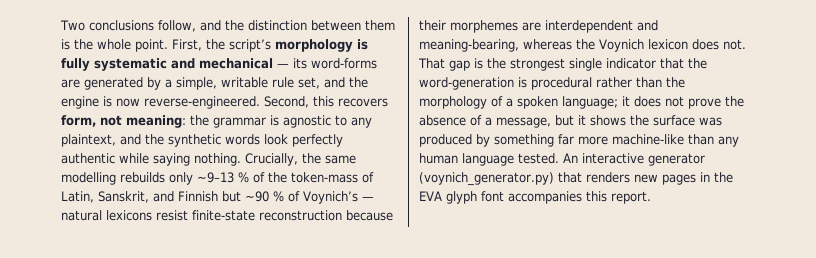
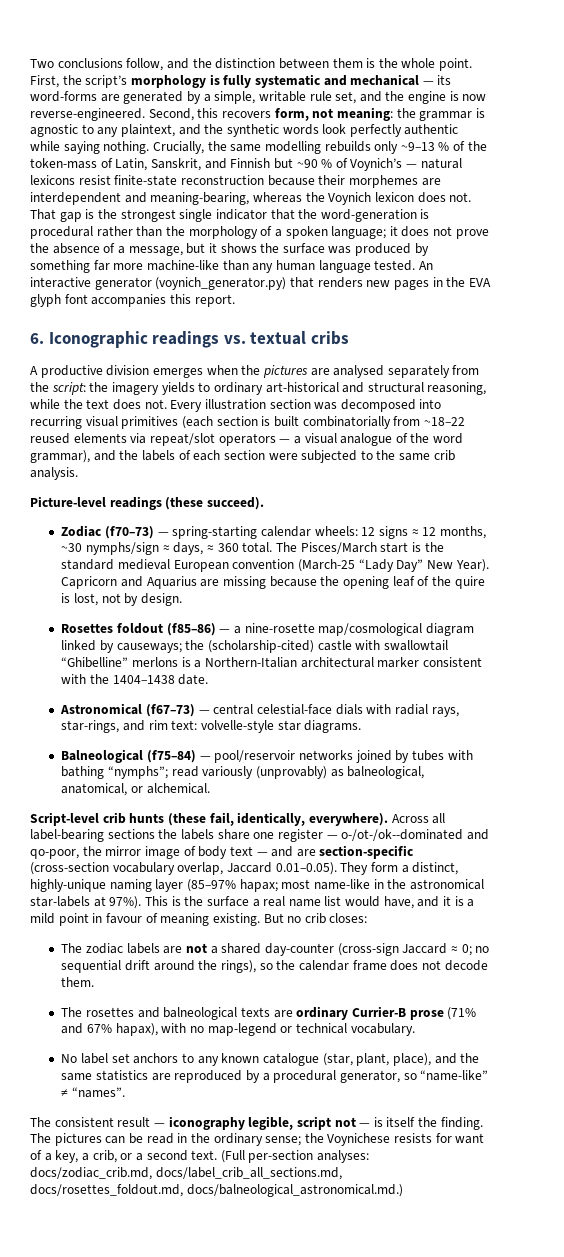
(651, 197) none -> [30,331,349,348] [30,365,480,378] [30,382,487,395] [30,399,442,412] [30,416,465,429] [30,433,464,446] [30,450,455,463] [30,467,78,480] [30,496,264,510] [61,525,486,539] [61,542,444,555] [61,559,489,572] [61,576,485,589] [61,593,182,606] [61,623,474,636] [61,640,448,653] [61,657,482,668] [61,674,209,685] [60,703,459,717] [61,720,362,733] [61,749,473,763] [61,766,425,779] [61,783,210,796] [30,812,446,826] [30,829,489,842] [30,845,414,859] [30,862,459,875] [30,879,484,892] [30,896,475,909] [30,913,368,926] [61,943,490,956] [61,960,488,973] [61,977,95,987] [61,1006,477,1020] [61,1023,415,1036] [61,1053,480,1066] [61,1070,489,1083] [61,1087,126,1098] [30,1116,483,1130] [30,1133,485,1146] [30,1150,370,1163] [30,1167,342,1180] [30,1184,403,1197] // 6. Iconographic readings vs. textual cribs // A productive division emerges when the pictures are analysed separately from the script: the imagery yields to ordinary art-historical and structural reasoning, while the text does not. Every illustration section was decomposed into recurring visual primitives (each section is built combinatorially from ~18–22 reused elements via repeat/slot operators — a visual analogue of the word grammar), and the labels of each section were subjected to the same crib analysis. // Picture-level readings (these succeed). // Zodiac (f70–73) — spring-starting calendar wheels: 12 signs ≈ 12 months, ~30 nymphs/sign ≈ days, ≈ 360 total. The Pisces/March start is the standard medieval European convention (March-25 “Lady Day” New Year). Capricorn and Aquarius are missing because the opening leaf of the quire is lost, not by design. // Rosettes foldout (f85–86) — a nine-rosette map/cosmological diagram linked by causeways; the (scholarship-cited) castle with swallowtail “Ghibelline” merlons is a Northern-Italian architectural marker consistent with the 1404–1438 date. // Astronomical (f67–73) — central celestial-face dials with radial rays, star-rings, and rim text: volvelle-style star diagrams. // Balneological (f75–84) — pool/reservoir networks joined by tubes with bathing “nymphs”; read variously (unprovably) as balneological, anatomical, or alchemical. // Script-level crib hunts (these fail, identically, everywhere). Across all label-bearing sections the labels share one register — o-/ot-/ok--dominated and qo-poor, the mirror image of body text — and are section-specific (cross-section vocabulary overlap, Jaccard 0.01–0.05). They form a distinct, highly-unique naming layer (85–97% hapax; most name-like in the astronomical star-labels at 97%). This is the surface a real name list would have, and it is a mild point in favour of meaning existing. But no crib closes: // The zodiac labels are not a shared day-counter (cross-sign Jaccard ≈ 0; no sequential drift around the rings), so the calendar frame does not decode them. // The rosettes and balneological texts are ordinary Currier-B prose (71% and 67% hapax), with no map-legend or technical vocabulary. // No label set anchors to any known catalogue (star, plant, place), and the same statistics are reproduced by a procedural generator, so “name-like” ≠ “names”. // The consistent result — iconography legible, script not — is itself the finding. The pictures can be read in the ordinary sense; the Voynichese resists for want of a key, a crib, or a second text. (Full per-section analyses: docs/zodiac_crib.md, docs/label_crib_all_sections.md, docs/rosettes_foldout.md, docs/balneological_astronomical.md.)

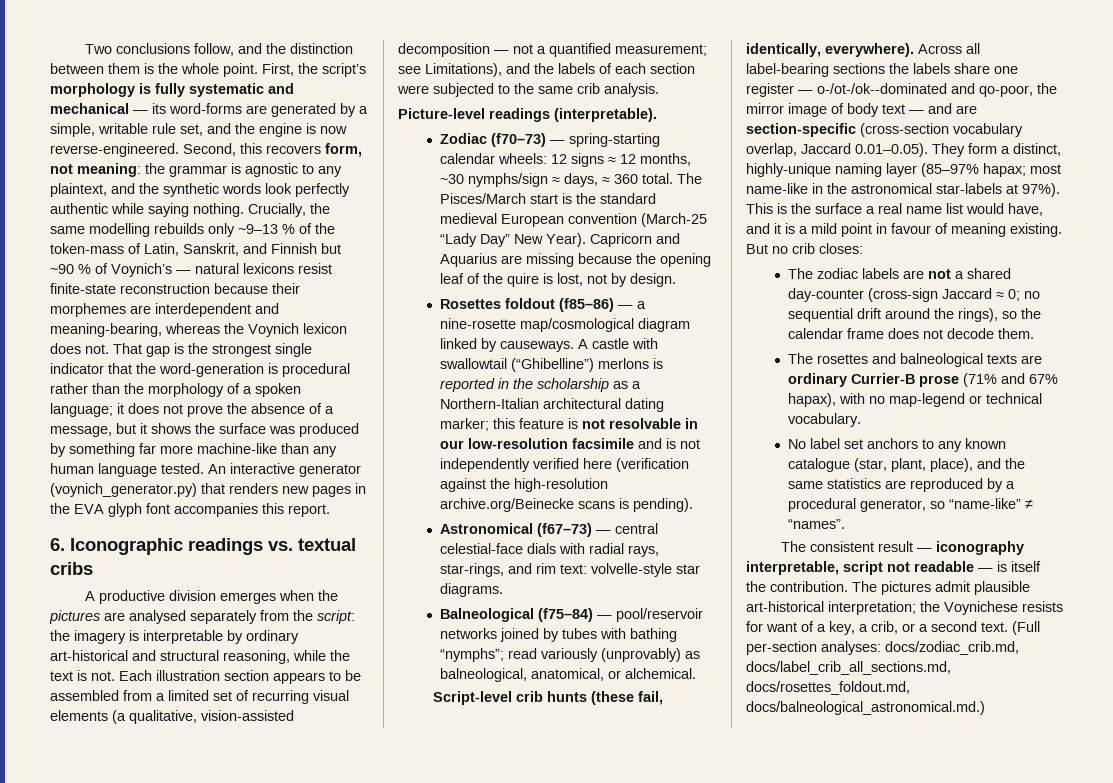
[161,382,211,395] yields to -> [129,630,243,644] is interpretable by
[112,399,442,412] [30,416,465,429] [30,433,464,446] [30,450,90,463] does not. Every illustration section was decomposed into recurring visual primitives (each section is built combinatorially from ~18–22 reused elements via repeat/slot operators — a visual analogue of the word grammar), -> [77,670,361,684] [50,690,349,704] [50,710,294,724] [398,43,707,57] [398,63,502,77] is not. Each illustration section appears to be assembled from a limited set of recurring visual elements (a qualitative, vision-assisted decomposition — not a quantified measurement; see Limitations),
[165,497,264,510] (these succeed). -> [554,108,657,122] (interpretable).
[116,640,314,653] causeways; the (scholarship-cited) -> [500,339,589,352] causeways. A
[61,657,129,668] “Ghibelline” -> [511,358,595,372] (“Ghibelline”)
[194,657,482,668] [61,674,209,685] a Northern-Italian architectural marker consistent with the 1404–1438 date. -> [440,378,642,392] [440,398,665,412] [440,418,699,431] [440,438,701,449] [440,458,690,472] [440,478,609,492] [440,498,694,512] reported in the scholarship as a Northern-Italian architectural dating marker; this feature is not resolvable in our low-resolution facsimile and is not independently verified here (verification against the high-resolution archive.org/Beinecke scans is pending).
[248,1116,294,1130] legible, -> [746,561,839,575] interpretable,
(356, 1122) none -> [914,561,974,572] readable
[440,1117,483,1130] finding. -> [770,581,848,592] contribution.
[105,1133,302,1146] can be read in the ordinary sense; -> [935,581,1030,595] [746,601,916,615] admit plausible art-historical interpretation;

